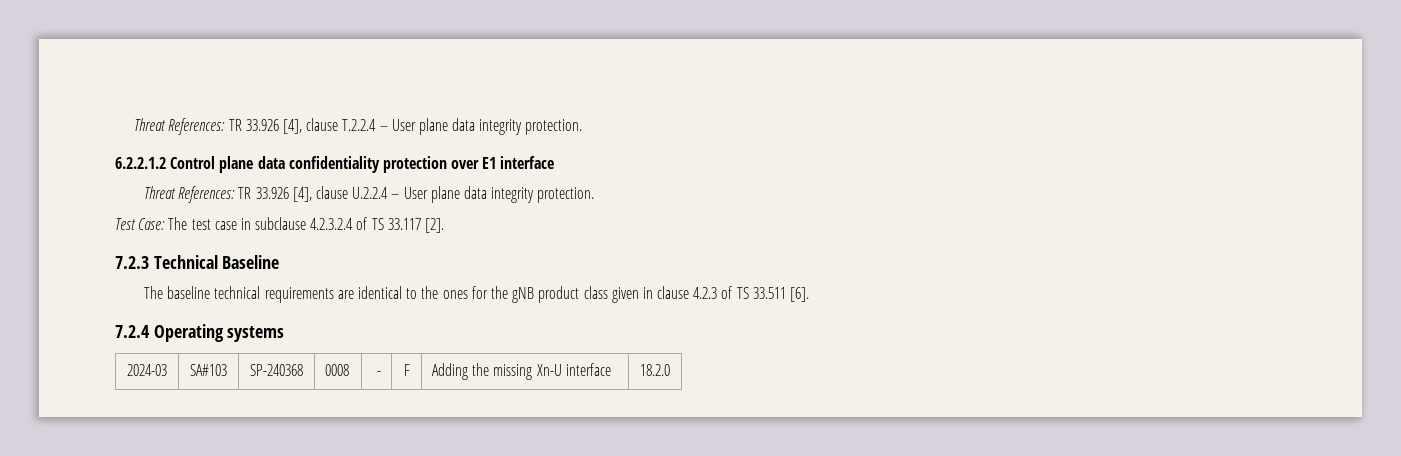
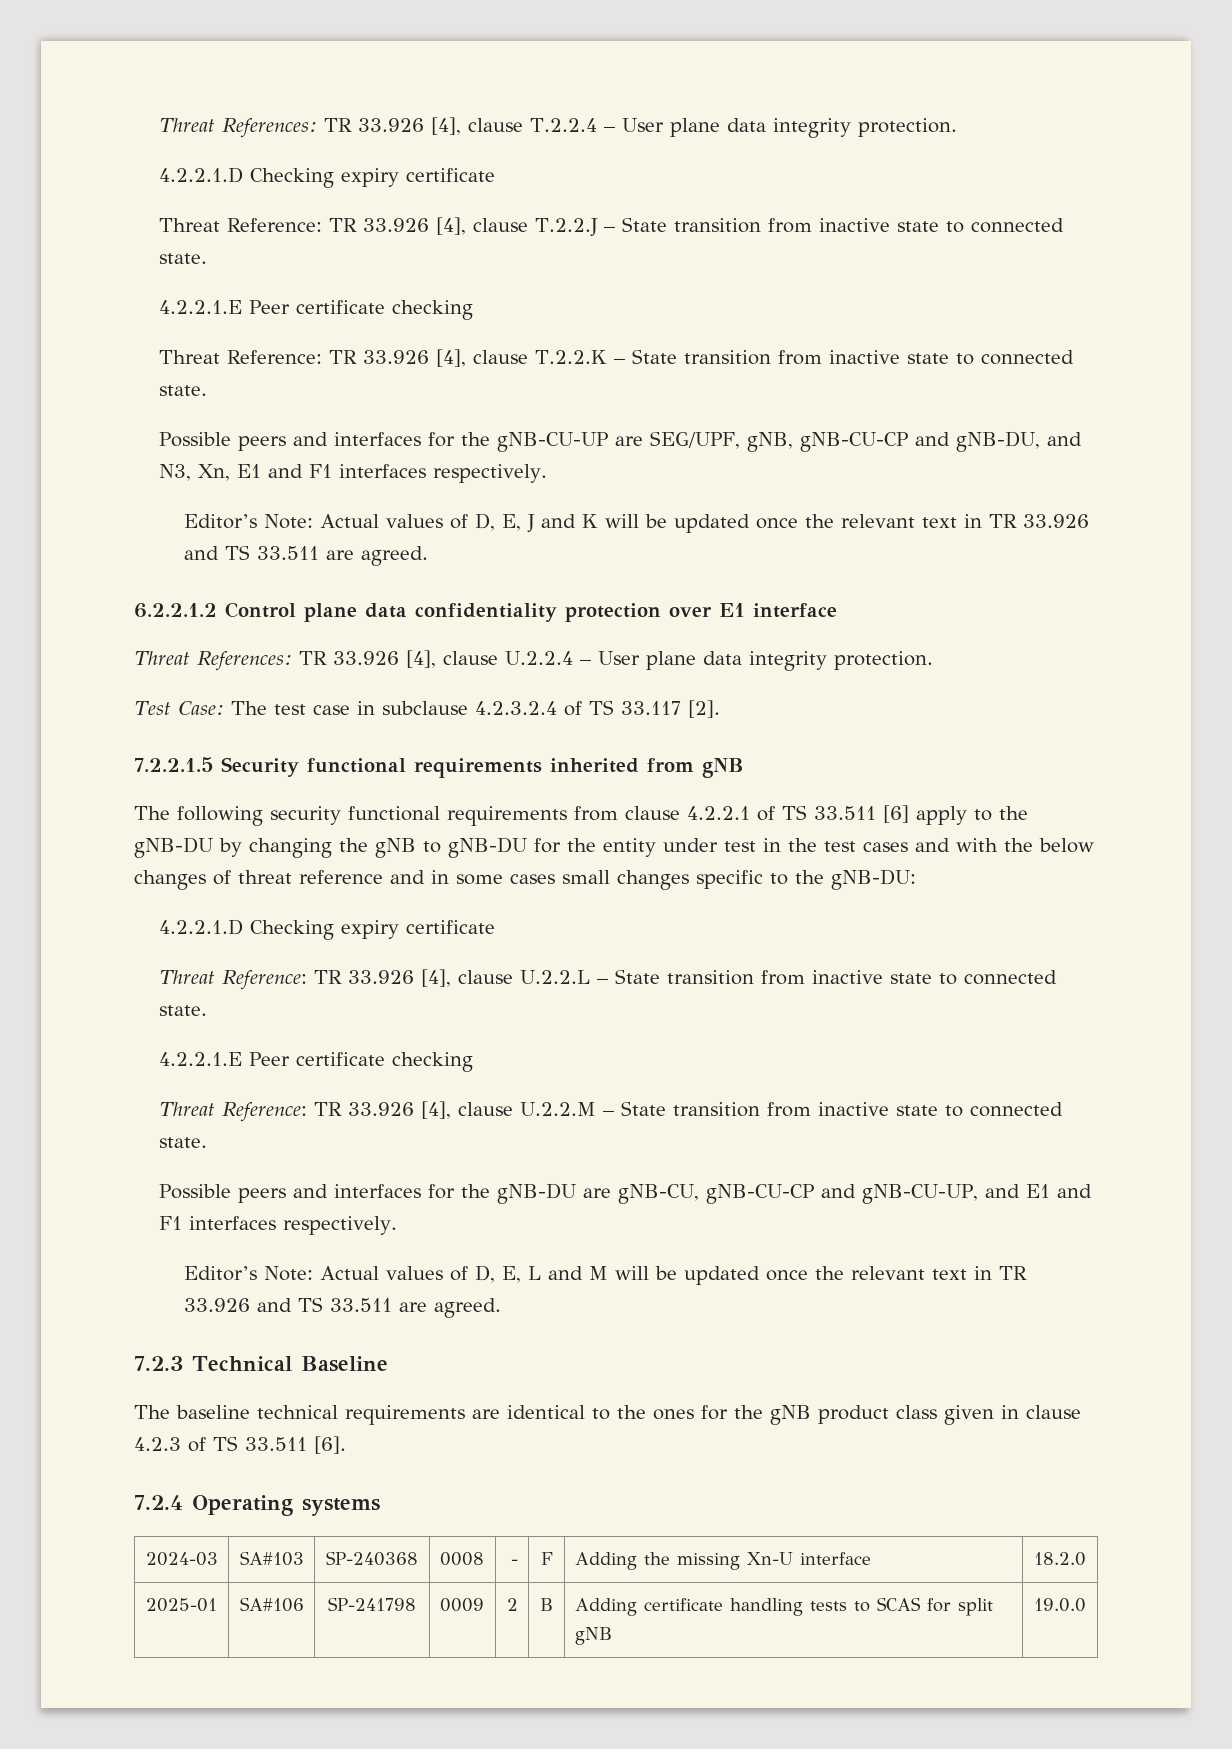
(583, 127) none -> [158,167,495,188] [158,217,1064,237] [158,253,207,264] [158,300,473,320] [158,349,1074,367] [158,385,207,396] [158,431,1082,452] [158,464,547,483] [183,513,1089,533] [183,545,428,566] // 4.2.2.1.D Checking expiry certificate // Threat Reference: TR 33.926 [4], clause T.2.2.J – State transition from inactive state to connected state. // 4.2.2.1.E Peer certificate checking // Threat Reference: TR 33.926 [4], clause T.2.2.K – State transition from inactive state to connected state. // Possible peers and interfaces for the gNB-CU-UP are SEG/UPF, gNB, gNB-CU-CP and gNB-DU, and N3, Xn, E1 and F1 interfaces respectively. // Editor’s Note: Actual values of D, E, J and K will be updated once the relevant text in TR 33.926 and TS 33.511 are agreed.
(445, 225) none -> [134,757,744,778] [134,805,1028,826] [134,837,1094,858] [134,869,916,890] [158,919,495,940] [158,969,1057,990] [158,1005,207,1016] [158,1052,473,1072] [158,1101,1063,1122] [158,1137,207,1148] [158,1183,1092,1204] [158,1216,397,1235] [183,1265,1027,1285] [183,1297,501,1318] // 7.2.2.1.5 Security functional requirements inherited from gNB // The following security functional requirements from clause 4.2.2.1 of TS 33.511 [6] apply to the gNB-DU by changing the gNB to gNB-DU for the entity under test in the test cases and with the below changes of threat reference and in some cases small changes specific to the gNB-DU: // 4.2.2.1.D Checking expiry certificate // Threat Reference: TR 33.926 [4], clause U.2.2.L – State transition from inactive state to connected state. // 4.2.2.1.E Peer certificate checking // Threat Reference: TR 33.926 [4], clause U.2.2.M – State transition from inactive state to connected state. // Possible peers and interfaces for the gNB-DU are gNB-CU, gNB-CU-CP and gNB-CU-UP, and E1 and F1 interfaces respectively. // Editor’s Note: Actual values of D, E, L and M will be updated once the relevant text in TR 33.926 and TS 33.511 are agreed.
(670, 370) none -> [146,1598,217,1612] [239,1597,304,1612] [328,1597,416,1611] [439,1598,484,1612] [507,1598,519,1611] [540,1598,553,1611] [574,1597,993,1616] [574,1627,612,1645] [1034,1598,1086,1612] // 2025-01 | SA#106 | SP-241798 | 0009 | 2 | B | Adding certificate handling tests to SCAS for split gNB | 19.0.0

